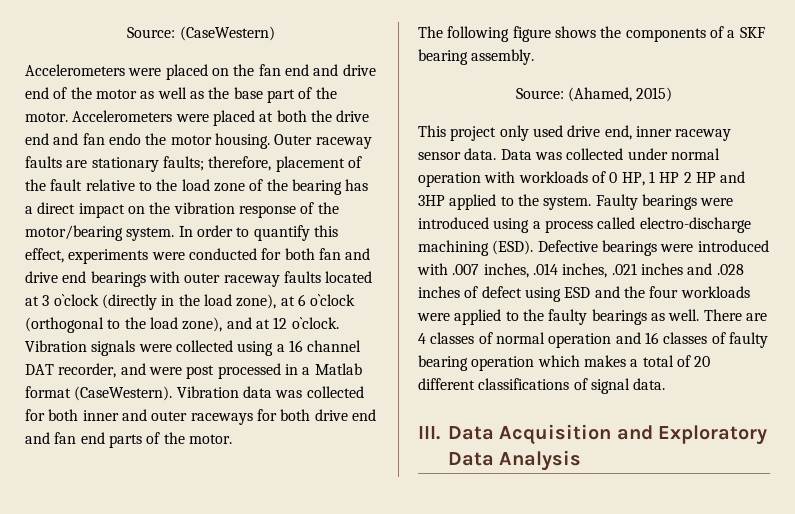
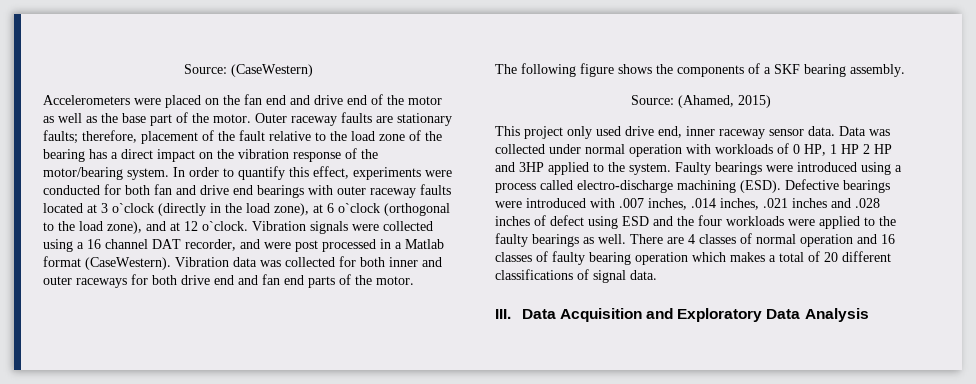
[72,110,370,126] [25,133,270,149] Accelerometers were placed at both the drive end and fan endo the motor housing. -> (251, 118) none

